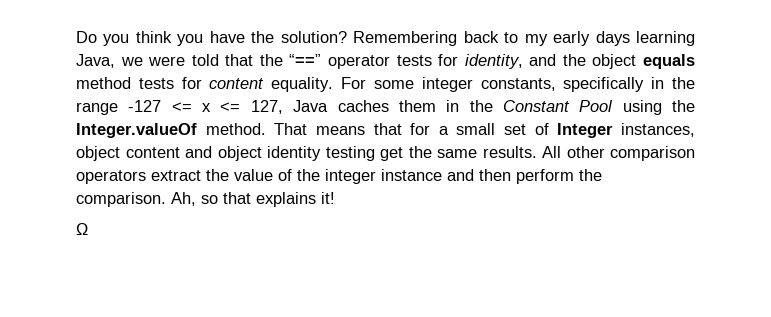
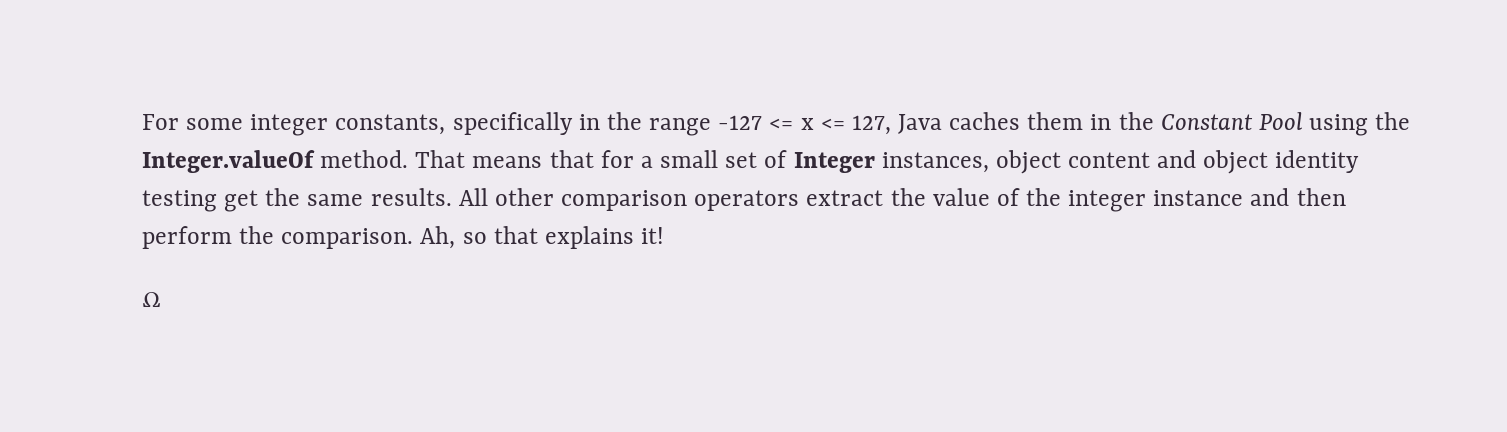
[76,31,695,46] [76,54,695,69] [76,77,334,92] Do you think you have the solution? Remembering back to my early days learning Java, we were told that the “==” operator tests for identity, and the object equals method tests for content equality. -> (142, 122) none

